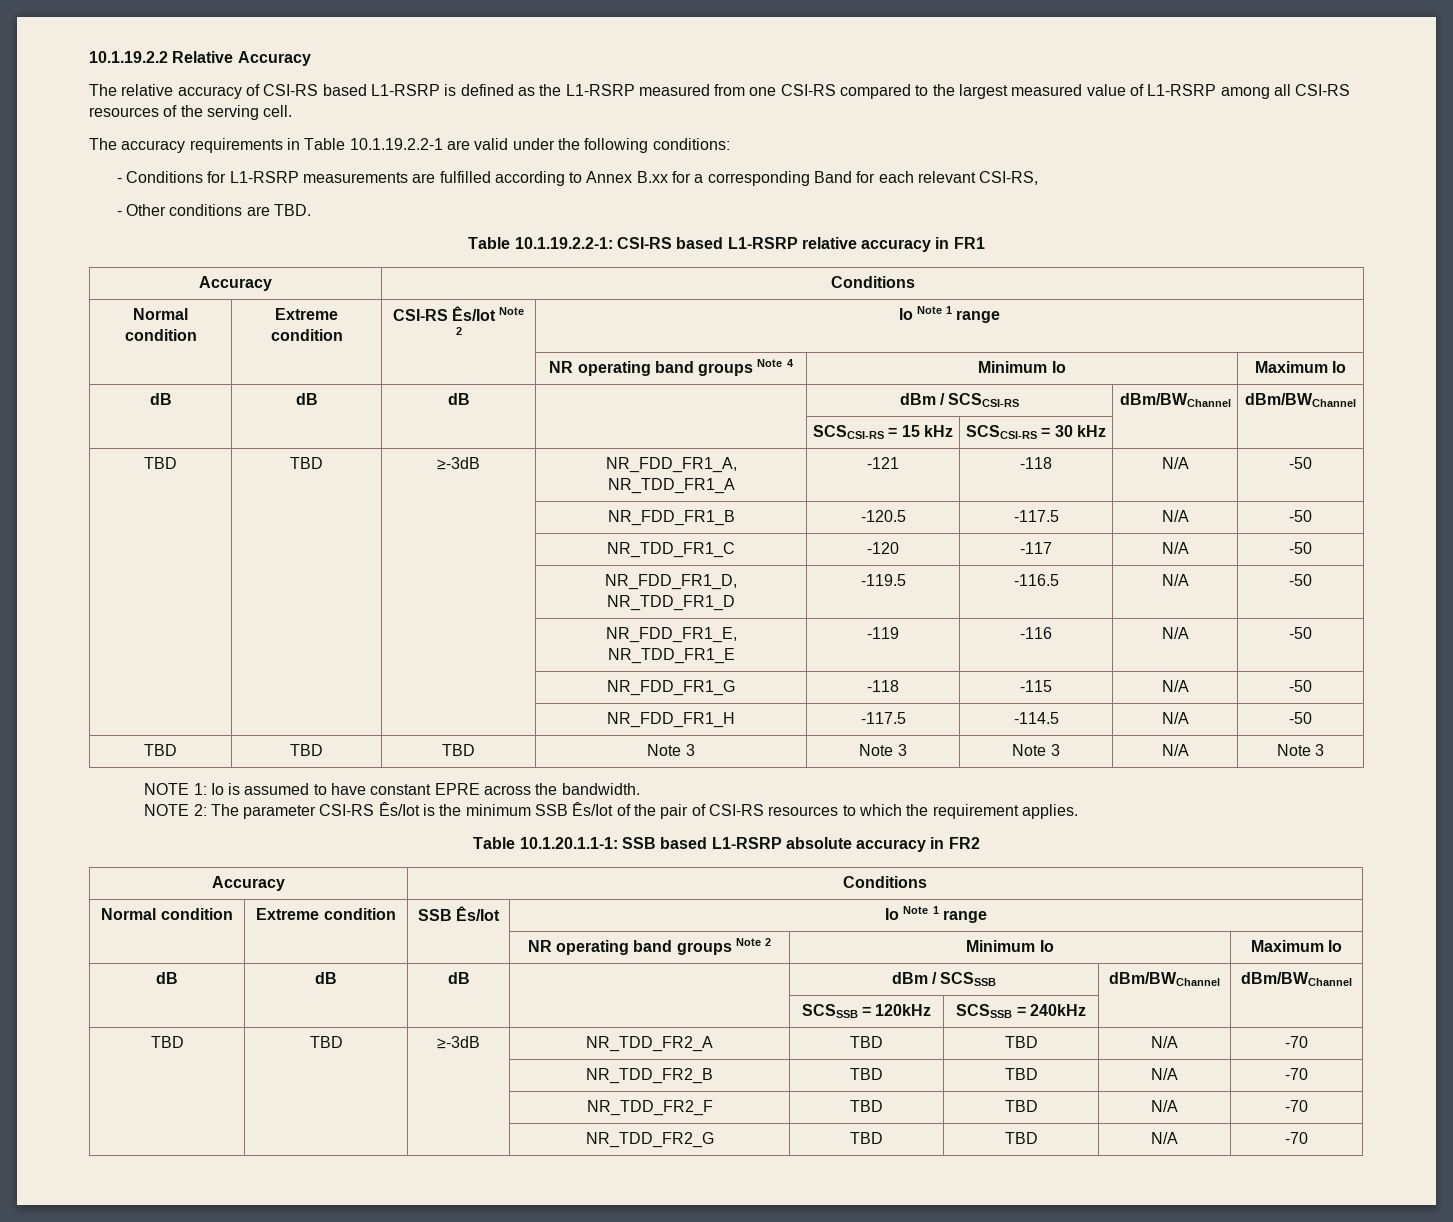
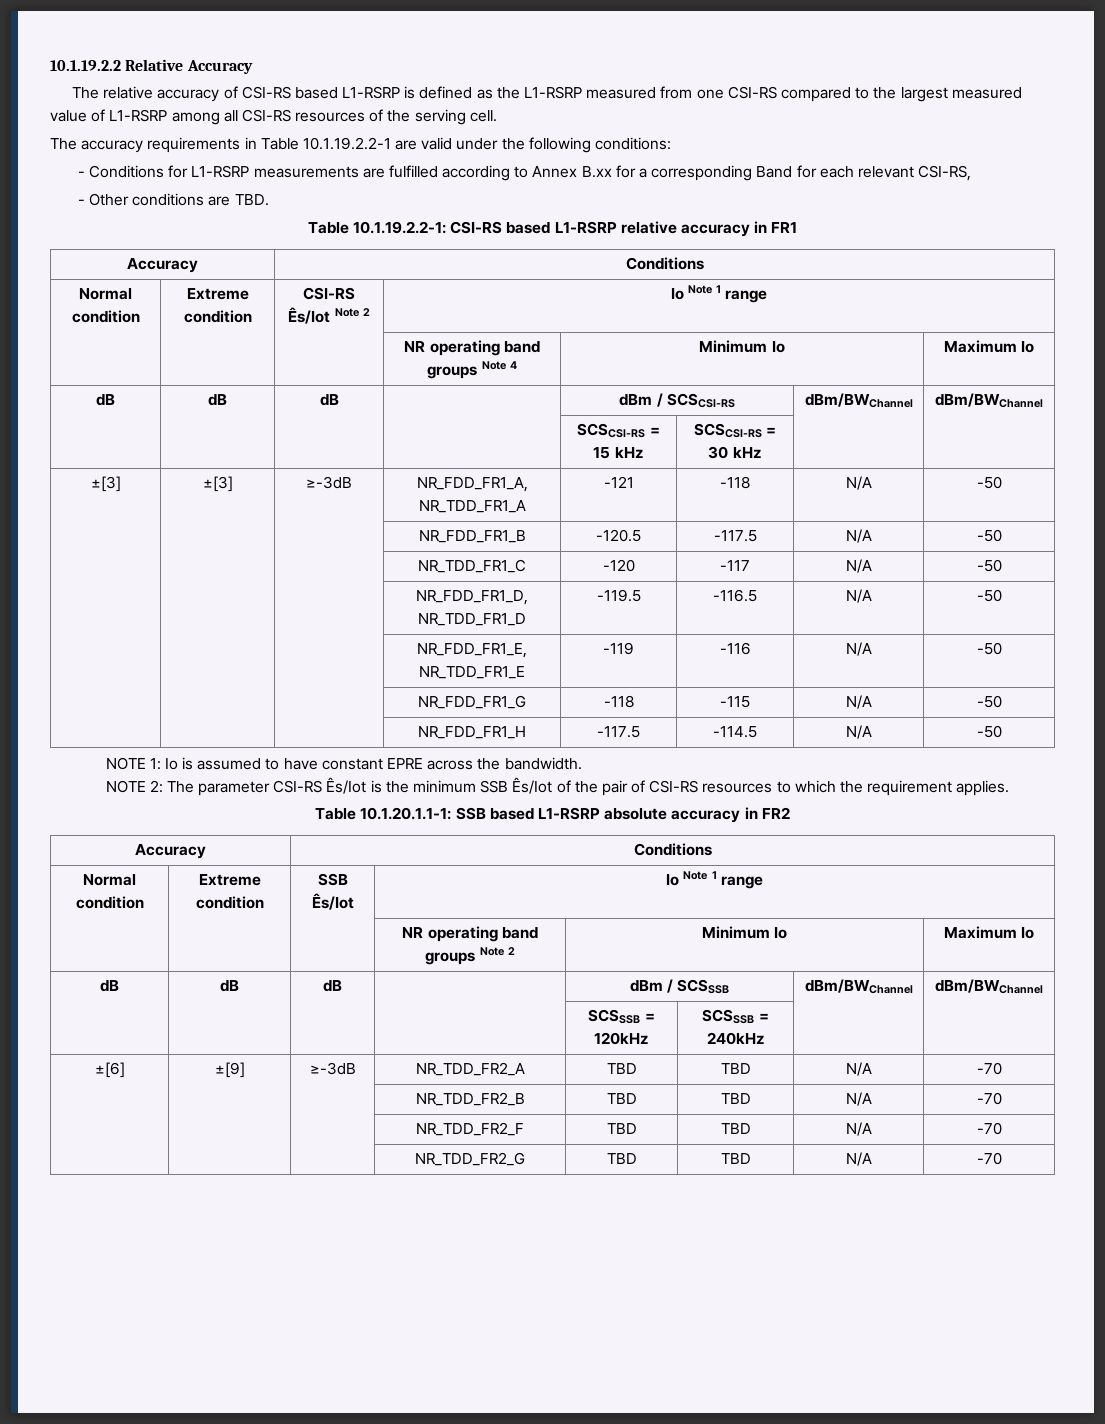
[144,457,177,469] [290,457,323,469] TBD | TBD -> [90,476,121,492] [202,476,233,492] ±[3] | ±[3]
[144,744,177,756] [290,744,323,756] [442,744,475,756] [647,744,695,756] [859,744,907,756] [1012,744,1060,756] [1161,744,1189,756] [1276,744,1325,756] // TBD | TBD | TBD | Note 3 | Note 3 | Note 3 | N/A | Note 3 -> (1002, 731) none
[150,1036,184,1048] [309,1036,343,1048] TBD | TBD -> [94,1062,125,1078] [214,1062,245,1078] ±[6] | ±[9]

